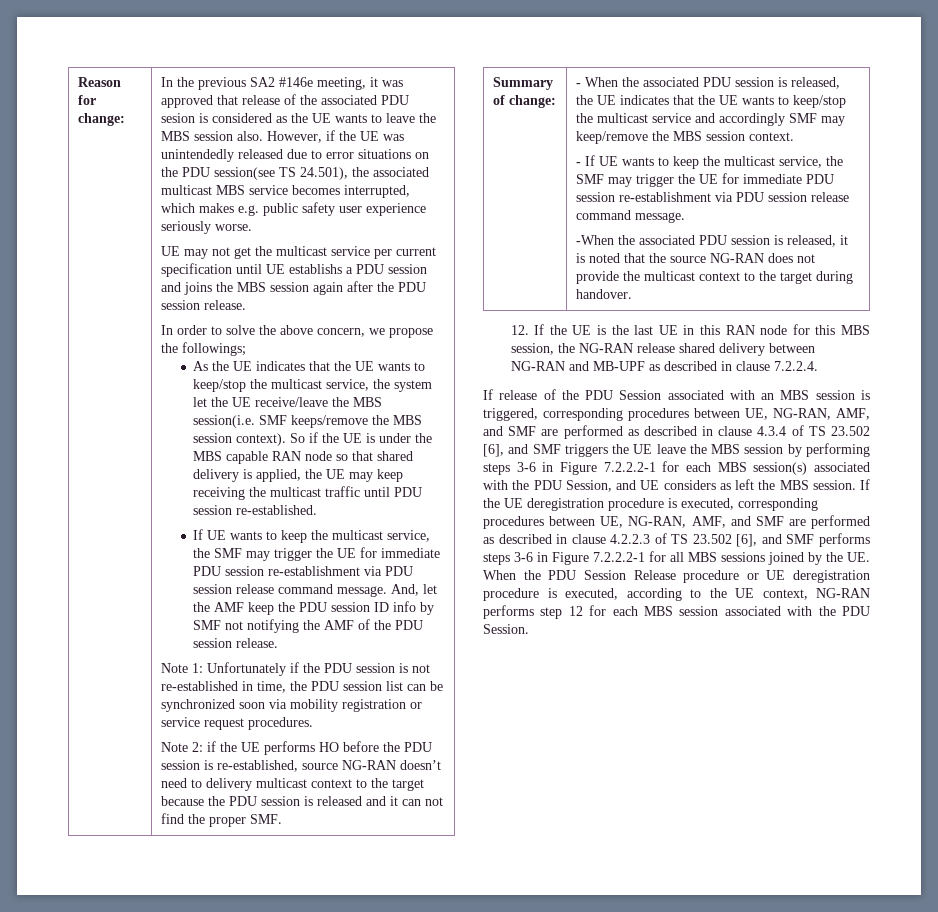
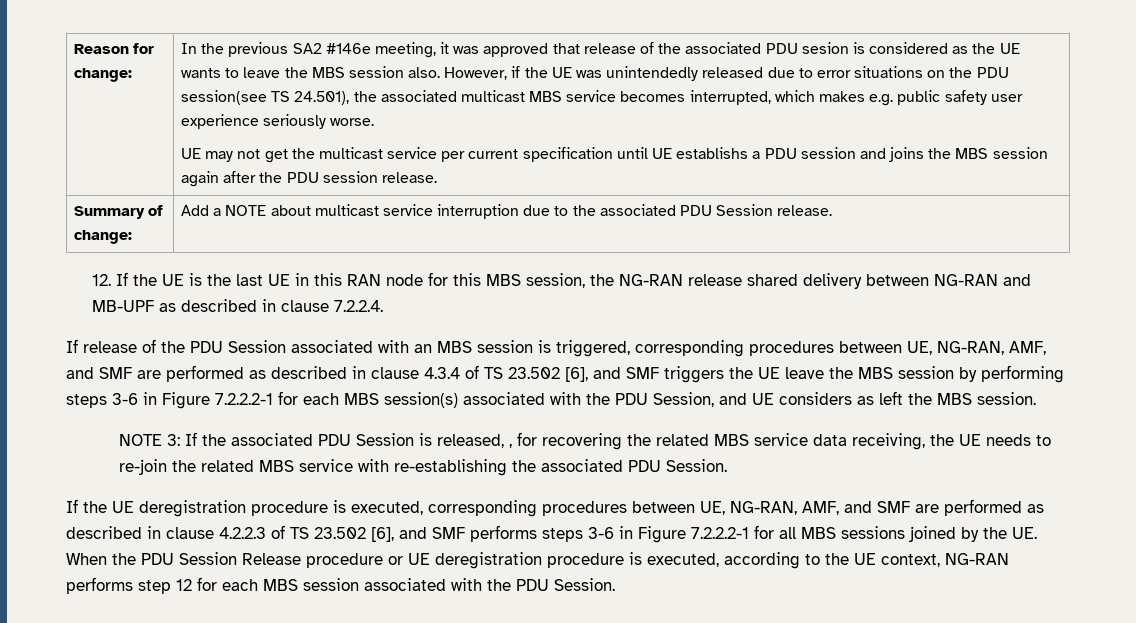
[161,325,434,338] [161,342,247,356] [193,361,426,371] [193,379,433,392] [193,397,383,407] [193,415,423,428] [193,432,433,446] [193,451,414,464] [193,469,404,482] [193,486,423,500] [193,505,318,515] [193,529,431,543] [193,547,441,561] [193,566,414,576] [193,584,438,597] [193,601,435,615] [193,619,424,633] [193,638,279,648] [161,662,431,676] [161,681,444,693] [161,699,423,712] [161,717,314,730] [161,741,433,755] [161,760,442,772] [161,778,425,791] [161,796,444,806] [161,813,283,827] [493,77,554,90] [493,95,557,108] [576,77,841,89] [576,95,847,108] [576,113,846,126] [576,131,795,144] [576,155,844,169] [576,173,835,187] [576,192,850,202] [576,210,686,223] [576,235,849,247] [576,253,816,263] [576,271,854,284] [576,289,633,299] // In order to solve the above concern, we propose the followings; // As the UE indicates that the UE wants to keep/stop the multicast service, the system let the UE receive/leave the MBS session(i.e. SMF keeps/remove the MBS session context). So if the UE is under the MBS capable RAN node so that shared delivery is applied, the UE may keep receiving the multicast traffic until PDU session re-established. // If UE wants to keep the multicast service, the SMF may trigger the UE for immediate PDU session re-establishment via PDU session release command message. And, let the AMF keep the PDU session ID info by SMF not notifying the AMF of the PDU session release. // Note 1: Unfortunately if the PDU session is not re-established in time, the PDU session list can be synchronized soon via mobility registration or service request procedures. // Note 2: if the UE performs HO before the PDU session is re-established, source NG-RAN doesn’t need to delivery multicast context to the target because the PDU session is released and it can not find the proper SMF. // Summary of change: | - When the associated PDU session is released, the UE indicates that the UE wants to keep/stop the multicast service and accordingly SMF may keep/remove the MBS session context. // - If UE wants to keep the multicast service, the SMF may trigger the UE for immediate PDU session re-establishment via PDU session release command message. // -When the associated PDU session is released, it is noted that the source NG-RAN does not provide the multicast context to the target during handover. -> [73,205,164,219] [73,230,132,244] [180,204,833,219] // Summary of change: | Add a NOTE about multicast service interruption due to the associated PDU Session release.
(856, 485) none -> [118,432,1051,450] [118,459,727,476] // NOTE 3: If the associated PDU Session is released, , for recovering the related MBS service data receiving, the UE needs to re-join the related MBS service with re-establishing the associated PDU Session. //

